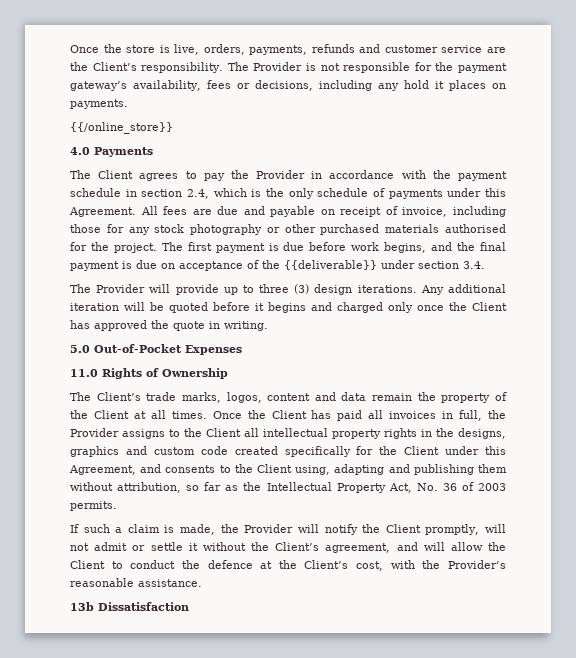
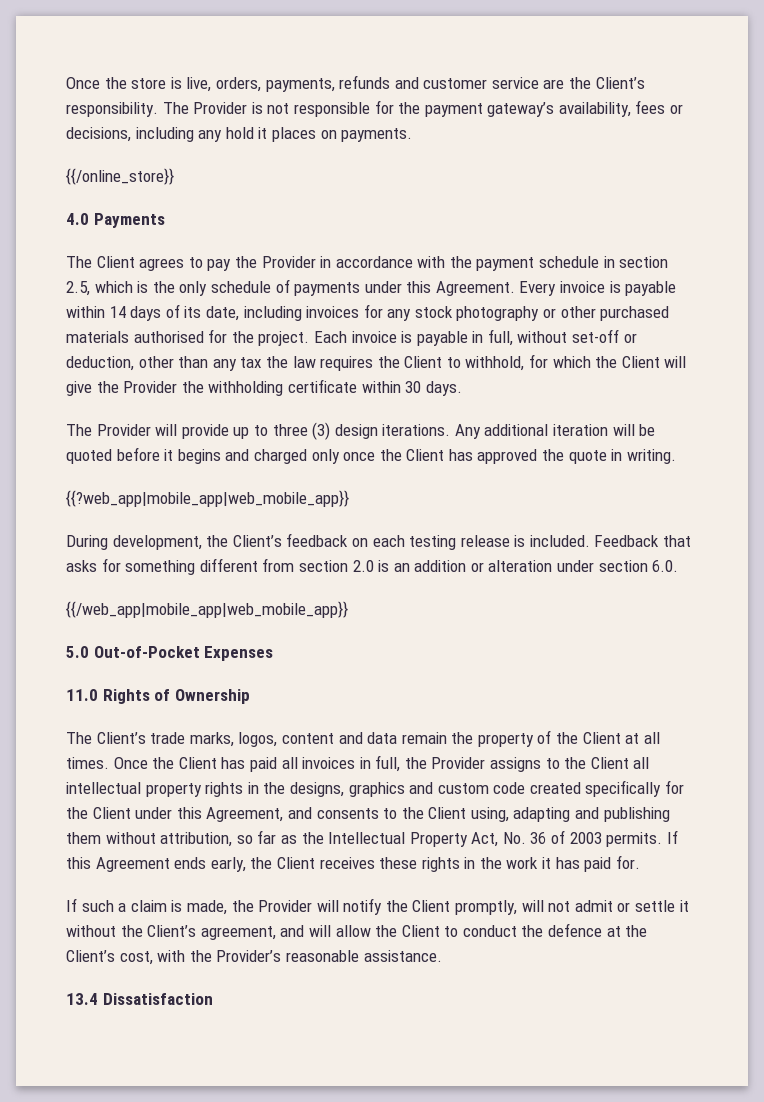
[187,189,209,199] 2.4, -> [66,281,90,296] 2.5,
[140,206,506,217] [70,224,101,233] All fees are due and payable on receipt of invoice, including those -> [519,281,677,296] [66,304,360,321] Every invoice is payable within 14 days of its date, including invoices
[161,242,506,253] [70,260,485,271] The first payment is due before work begins, and the final payment is due on acceptance of the {{deliverable}} under section 3.4. -> [313,329,637,346] [66,354,687,371] [66,379,462,396] Each invoice is payable in full, without set-off or deduction, other than any tax the law requires the Client to withhold, for which the Client will give the Provider the withholding certificate within 30 days.
(268, 326) none -> [66,490,349,507] [66,533,692,550] [66,558,679,575] [66,601,348,618] // {{?web_app|mobile_app|web_mobile_app}} // During development, the Client’s feedback on each testing release is included. Feedback that asks for something different from section 2.0 is an addition or alteration under section 6.0. // {{/web_app|mobile_app|web_mobile_app}}
(117, 506) none -> [666,830,678,844] [66,855,640,872] If this Agreement ends early, the Client receives these rights in the work it has paid for.
[70,602,94,611] 13b -> [66,993,98,1005] 13.4

